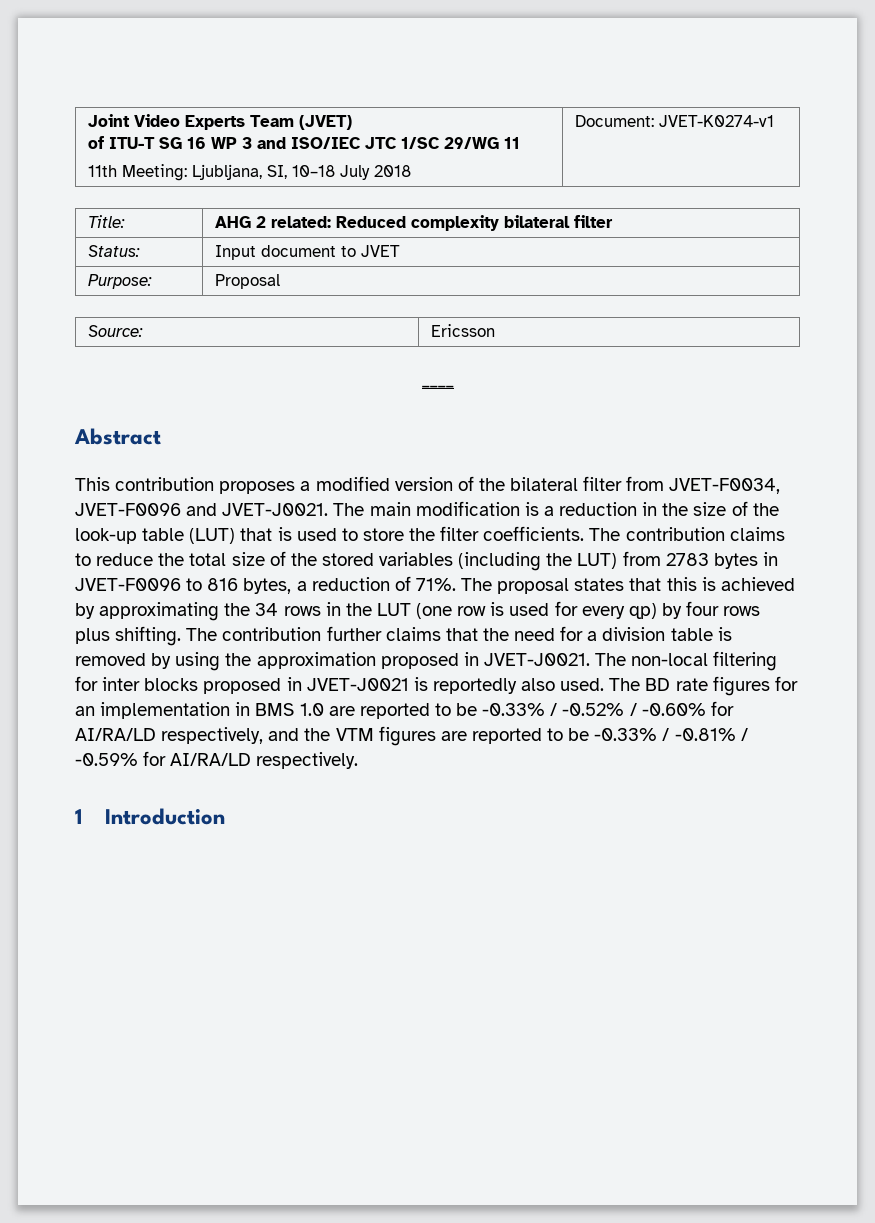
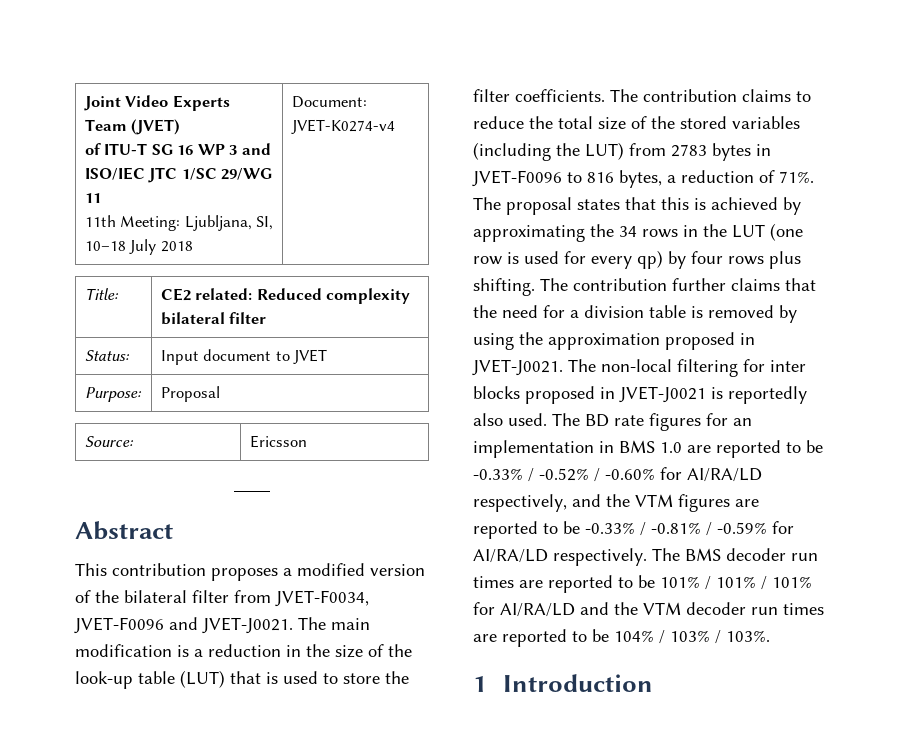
[659,115,775,127] JVET-K0274-v1 -> [290,119,395,134] JVET-K0274-v4
[215,216,267,228] AHG 2 -> [160,288,191,301] CE2
(359, 760) none -> [652,548,818,561] [473,575,812,593] [473,602,824,617] [473,629,770,647] The BMS decoder run times are reported to be 101% / 101% / 101% for AI/RA/LD and the VTM decoder run times are reported to be 104% / 103% / 103%.

